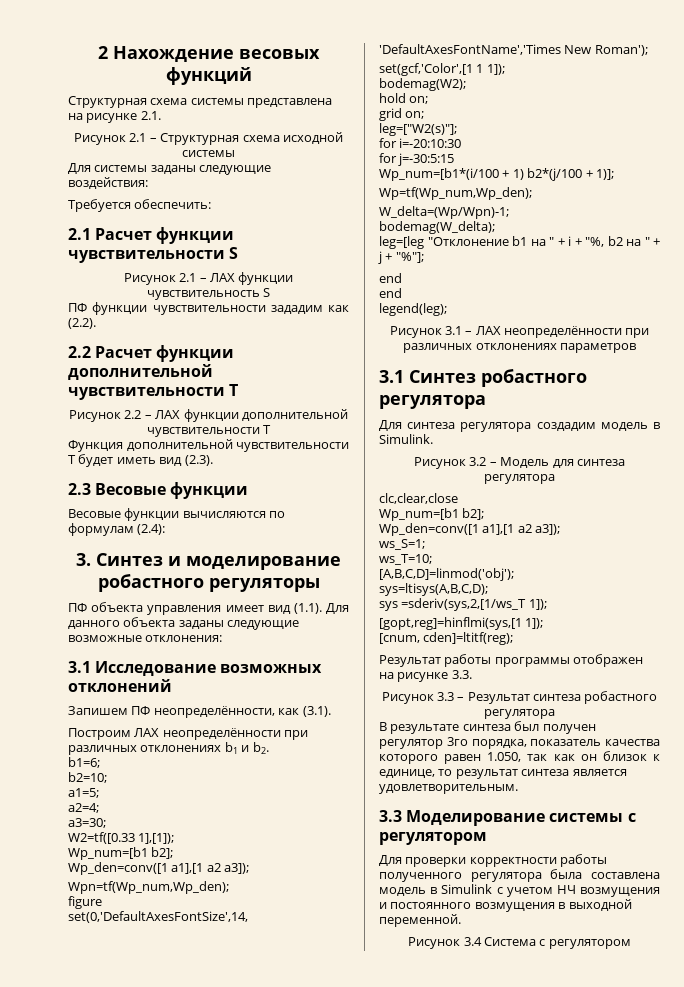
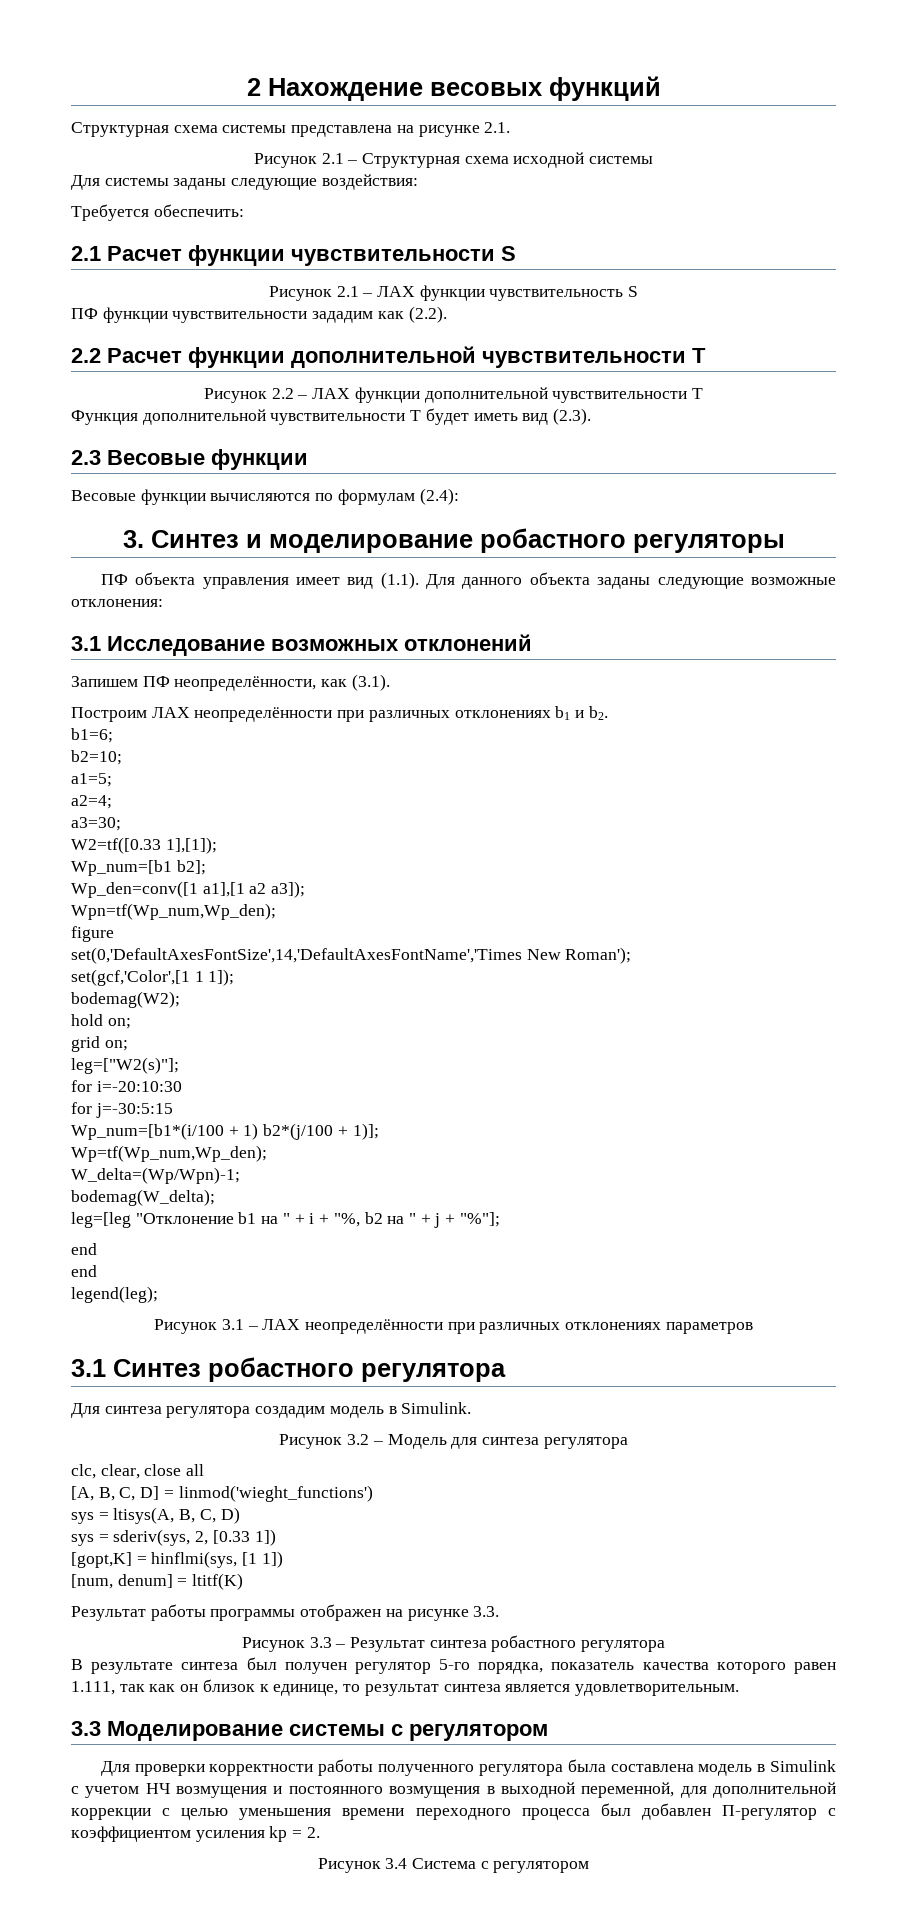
[379,493,458,504] [379,508,485,521] [379,523,561,536] [379,539,425,550] [379,554,432,565] [379,568,514,581] [379,583,488,596] [379,598,547,611] [379,617,544,630] [379,632,514,645] clc,clear,close // Wp_num=[b1 b2]; // Wp_den=conv([1 a1],[1 a2 a3]); // ws_S=1; // ws_T=10; // [A,B,C,D]=linmod('obj'); // sys=ltisys(A,B,C,D); // sys =sderiv(sys,2,[1/ws_T 1]); // [gopt,reg]=hinflmi(sys,[1 1]); // [cnum, cden]=ltitf(reg); -> [71,1464,205,1479] [71,1485,373,1502] [71,1507,240,1524] [71,1529,276,1546] [71,1551,283,1568] [71,1573,244,1590] clc, clear, close all // [A, B, C, D] = linmod('wieght_functions') // sys = ltisys(A, B, C, D) // sys = sderiv(sys, 2, [0.33 1]) // [gopt,K] = hinflmi(sys, [1 1]) // [num, denum] = ltitf(K)
[446,737,468,746] 3го -> [439,1659,471,1670] 5-го
[487,752,522,762] 1.050, -> [71,1681,115,1695] 1.111,
[379,914,461,927] переменной. -> [581,1782,836,1798] [71,1803,837,1820] [71,1826,320,1842] переменной, для дополнительной коррекции с целью уменьшения времени переходного процесса был добавлен П-регулятор с коэффициентом усиления kp = 2.

